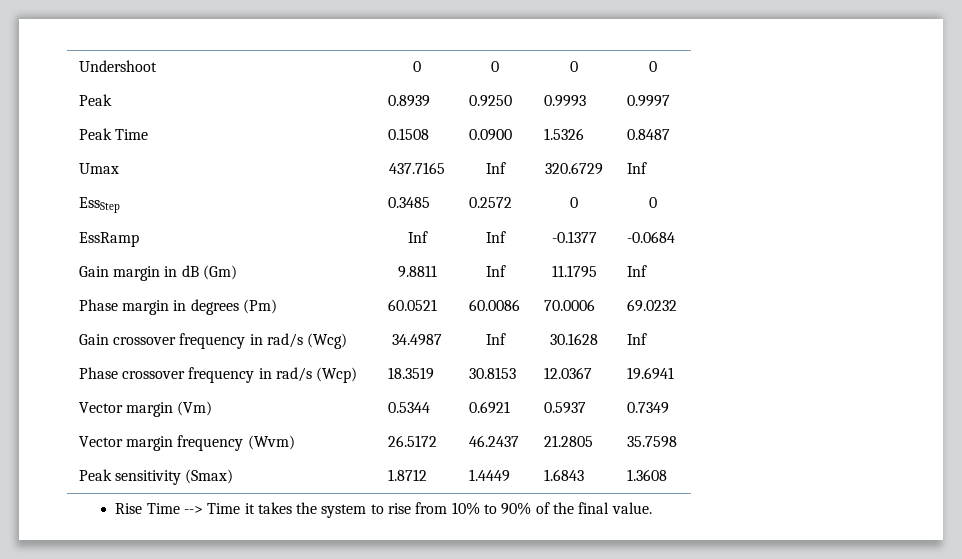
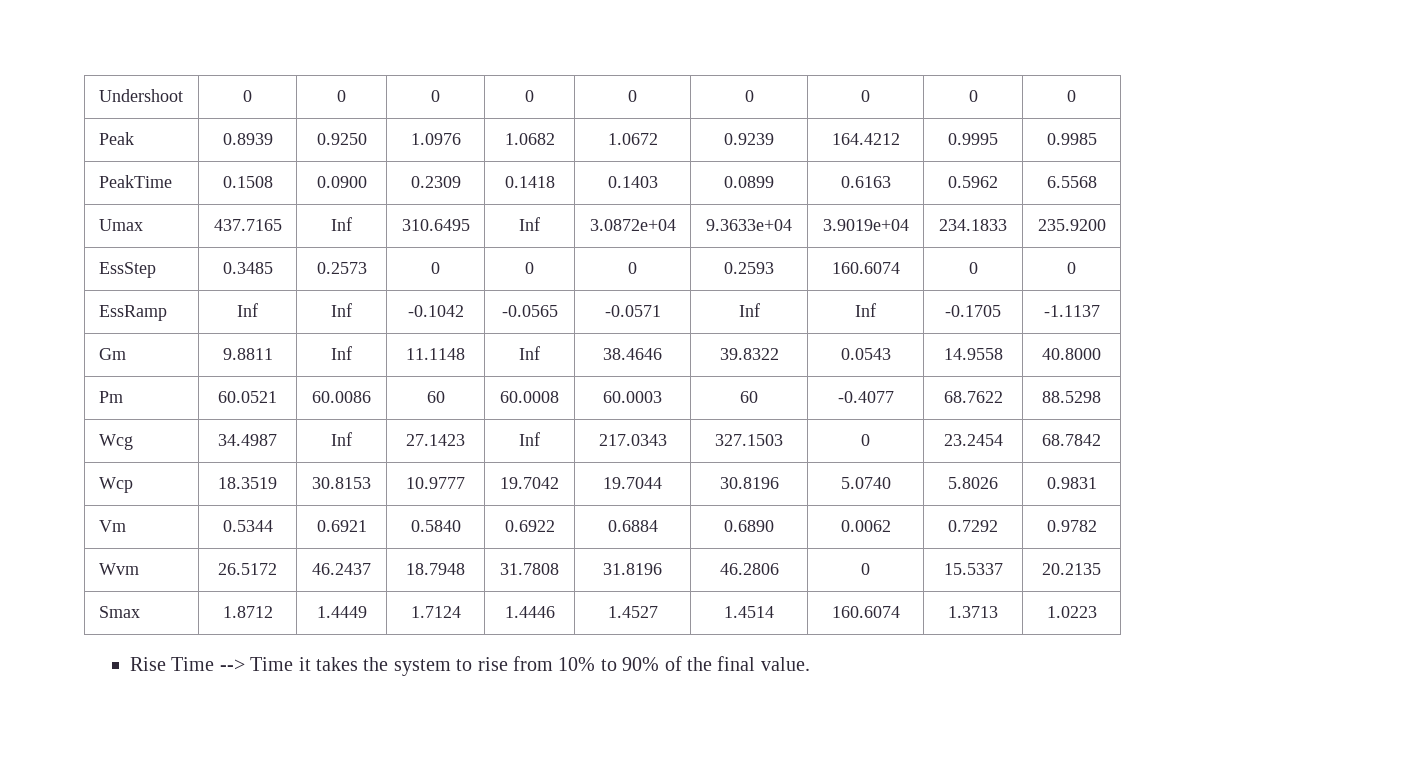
[78,94,112,106] [387,95,430,107] [468,95,512,107] [543,95,586,107] [626,95,670,107] [78,128,149,140] [387,128,429,140] [468,129,512,141] [543,128,584,140] [626,129,670,140] // Peak | 0.8939 | 0.9250 | 0.9993 | 0.9997 // Peak Time | 0.1508 | 0.0900 | 1.5326 | 0.8487 -> [628,90,637,102] [744,90,754,102] [861,90,870,102] [968,90,978,102] [1067,90,1076,102] [98,132,134,145] [222,133,273,145] [316,133,367,145] [410,133,461,145] [504,133,555,145] [607,133,658,145] [724,133,774,145] [831,133,900,145] [948,133,998,145] [1046,133,1097,145] [98,175,172,188] [222,176,273,188] [316,176,367,188] [410,176,461,188] [504,176,555,188] [607,176,658,188] [724,176,774,188] [840,176,891,188] [948,176,998,188] [1046,176,1097,188] | 0 | 0 | 0 | 0 | 0 // Peak | 0.8939 | 0.9250 | 1.0976 | 1.0682 | 1.0672 | 0.9239 | 164.4212 | 0.9995 | 0.9985 // PeakTime | 0.1508 | 0.0900 | 0.2309 | 0.1418 | 0.1403 | 0.0899 | 0.6163 | 0.5962 | 6.5568
[545,162,603,175] [626,162,647,174] [78,197,120,213] [387,197,430,208] [468,197,512,208] 320.6729 | Inf // EssStep | 0.3485 | 0.2572 -> [401,219,470,231] [519,217,540,231] [589,219,676,231] [706,219,792,231] [822,219,909,231] [939,219,1007,231] [1037,219,1106,231] [98,262,156,278] [222,262,273,274] [316,262,367,274] [431,262,440,274] [525,262,534,274] [628,262,637,274] [724,262,774,274] [831,262,900,274] 310.6495 | Inf | 3.0872e+04 | 9.3633e+04 | 3.9019e+04 | 234.1833 | 235.9200 // EssStep | 0.3485 | 0.2573 | 0 | 0 | 0 | 0.2593 | 160.6074
[551,231,597,243] [626,231,675,243] [78,265,238,281] -0.1377 | -0.0684 // Gain margin in dB (Gm) -> [407,305,464,317] [501,305,558,317] [604,305,661,317] [738,303,760,317] [855,303,876,317] [945,305,1001,317] [1043,305,1100,317] [98,348,126,360] -0.1042 | -0.0565 | -0.0571 | Inf | Inf | -0.1705 | -1.1137 // Gm
[551,265,597,278] [626,265,647,277] [78,299,278,315] [387,299,437,311] [468,299,520,311] [543,299,595,311] [626,299,677,312] [78,333,348,349] 11.1795 | Inf // Phase margin in degrees (Pm) | 60.0521 | 60.0086 | 70.0006 | 69.0232 // Gain crossover frequency in rad/s (Wcg) -> [406,348,465,360] [519,346,540,360] [603,348,662,360] [719,348,779,360] [840,348,891,360] [943,348,1003,360] [1042,348,1101,360] [98,391,123,403] [218,391,277,403] [312,391,371,403] [426,391,445,403] [500,391,559,403] [603,391,662,403] [740,391,758,403] [837,391,894,403] [943,391,1003,403] [1042,391,1101,403] [98,434,133,450] 11.1148 | Inf | 38.4646 | 39.8322 | 0.0543 | 14.9558 | 40.8000 // Pm | 60.0521 | 60.0086 | 60 | 60.0008 | 60.0003 | 60 | -0.4077 | 68.7622 | 88.5298 // Wcg
[550,333,598,345] [626,333,647,345] [78,367,358,383] [387,367,434,380] [468,367,516,379] [543,367,592,379] [626,367,674,380] [78,401,213,417] [387,402,430,413] [468,401,510,414] [543,402,586,414] [626,402,669,414] [78,435,295,451] [387,435,437,447] [468,435,519,447] [543,435,593,447] [626,436,677,448] [78,469,234,485] [387,469,427,481] [468,469,510,482] [543,469,584,481] [626,469,667,481] 30.1628 | Inf // Phase crossover frequency in rad/s (Wcp) | 18.3519 | 30.8153 | 12.0367 | 19.6941 // Vector margin (Vm) | 0.5344 | 0.6921 | 0.5937 | 0.7349 // Vector margin frequency (Wvm) | 26.5172 | 46.2437 | 21.2805 | 35.7598 // Peak sensitivity (Smax) | 1.8712 | 1.4449 | 1.6843 | 1.3608 -> [406,434,465,446] [519,432,540,446] [598,434,667,446] [715,434,783,446] [861,434,870,446] [943,434,1003,446] [1042,434,1101,446] [98,477,133,493] [218,477,277,489] [312,477,371,489] [406,477,465,489] [500,477,559,489] [603,477,662,489] [719,477,779,489] [840,477,891,489] [948,477,998,489] [1046,477,1097,489] [98,520,126,532] [222,520,273,532] [316,520,367,532] [410,520,461,532] [504,520,555,532] [607,520,658,532] [724,520,774,532] [840,520,891,532] [948,520,998,532] [1046,520,1097,532] [98,563,139,575] [218,563,277,575] [312,563,371,575] [406,563,465,575] [500,563,559,575] [603,563,662,575] [719,563,779,575] [861,563,870,575] [943,563,1003,575] [1042,563,1101,575] [98,606,140,618] [222,606,273,618] [316,606,367,618] [410,606,461,618] [504,606,555,618] [607,606,658,618] [724,606,774,618] [831,606,900,618] [948,606,998,618] [1046,606,1097,618] 27.1423 | Inf | 217.0343 | 327.1503 | 0 | 23.2454 | 68.7842 // Wcp | 18.3519 | 30.8153 | 10.9777 | 19.7042 | 19.7044 | 30.8196 | 5.0740 | 5.8026 | 0.9831 // Vm | 0.5344 | 0.6921 | 0.5840 | 0.6922 | 0.6884 | 0.6890 | 0.0062 | 0.7292 | 0.9782 // Wvm | 26.5172 | 46.2437 | 18.7948 | 31.7808 | 31.8196 | 46.2806 | 0 | 15.5337 | 20.2135 // Smax | 1.8712 | 1.4449 | 1.7124 | 1.4446 | 1.4527 | 1.4514 | 160.6074 | 1.3713 | 1.0223

